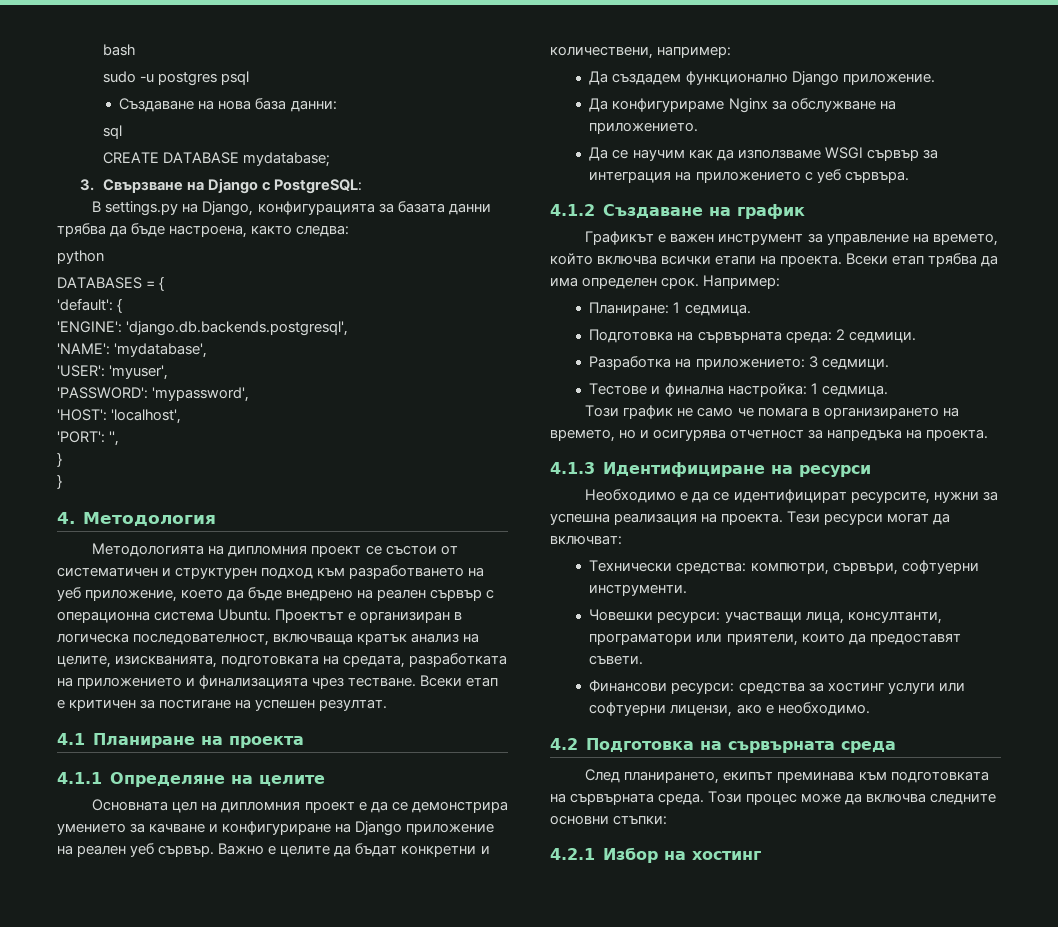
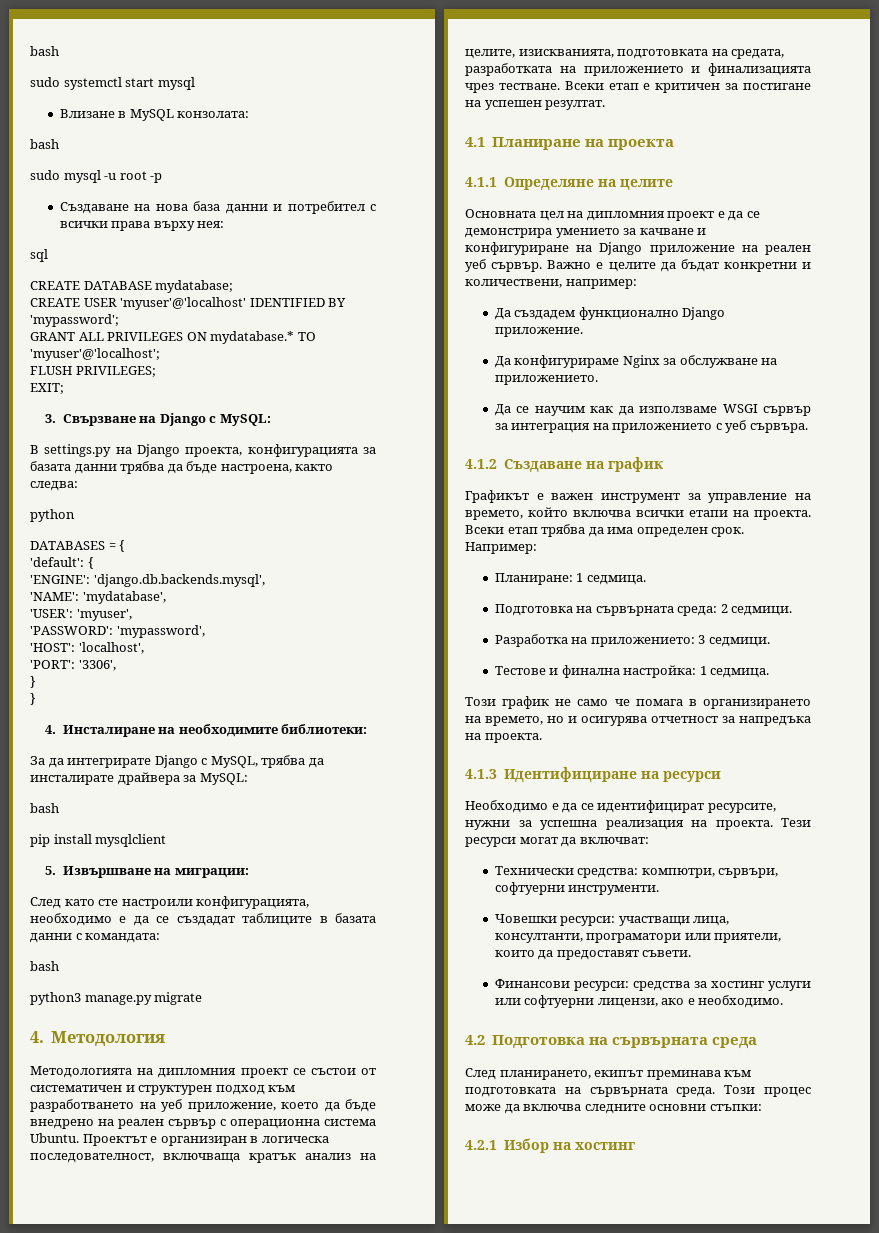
[102,44,135,56] [102,71,249,86] [119,98,337,112] [102,125,122,139] [102,152,330,167] bash // sudo -u postgres psql // Създаване на нова база данни: // sql // CREATE DATABASE mydatabase; -> [30,46,59,56] [30,77,195,90] [59,109,250,121] [30,139,59,149] [30,170,163,183] [59,201,376,214] [59,221,225,231] [30,249,48,262] [30,280,234,293] [30,297,347,310] [30,314,119,327] [30,331,316,344] [30,348,160,361] [30,366,156,377] [30,383,64,394] bash // sudo systemctl start mysql // Влизане в MySQL конзолата: // bash // sudo mysql -u root -p // Създаване на нова база данни и потребител с всички права върху нея: // sql // CREATE DATABASE mydatabase; // CREATE USER 'myuser'@'localhost' IDENTIFIED BY 'mypassword'; // GRANT ALL PRIVILEGES ON mydatabase.* TO 'myuser'@'localhost'; // FLUSH PRIVILEGES; // EXIT;
[273,179,362,194] PostgreSQL: -> [219,414,271,426] MySQL:
[202,201,254,216] Django, -> [137,444,243,457] Django проекта,
[126,321,349,336] 'django.db.backends.postgresql', -> [93,574,265,587] 'django.db.backends.mysql',
[109,431,120,446] '', -> [78,660,116,671] '3306',
(62, 481) none -> [45,724,368,737] [30,755,324,768] [30,772,248,785] [30,803,59,813] [30,834,167,847] [45,866,249,878] [30,896,310,909] [30,913,376,926] [30,933,161,943] [30,961,59,971] [30,992,203,1005] // 4. Инсталиране на необходимите библиотеки: // За да интегрирате Django с MySQL, трябва да инсталирате драйвера за MySQL: // bash // pip install mysqlclient // 5. Извършване на миграции: // След като сте настроили конфигурацията, необходимо е да се създадат таблиците в базата данни с командата: // bash // python3 manage.py migrate

